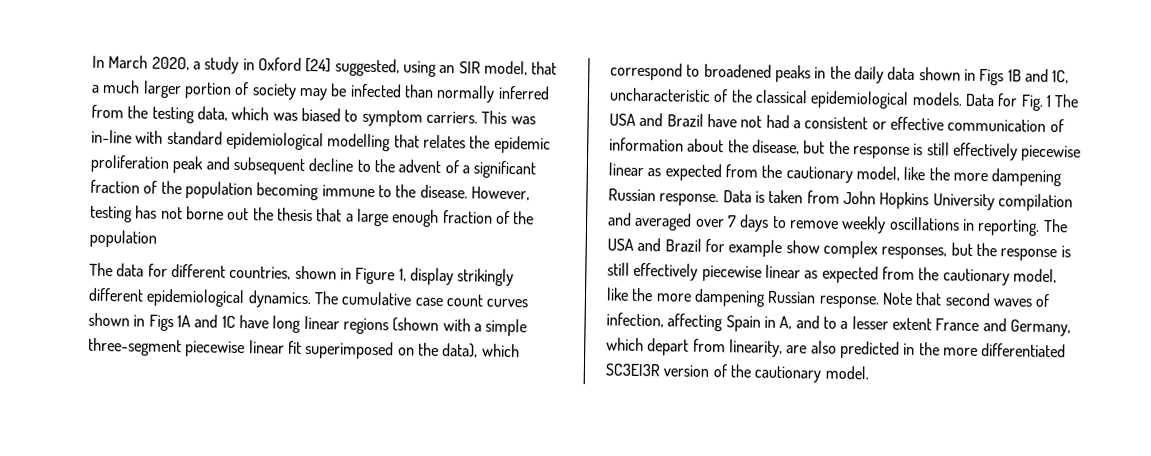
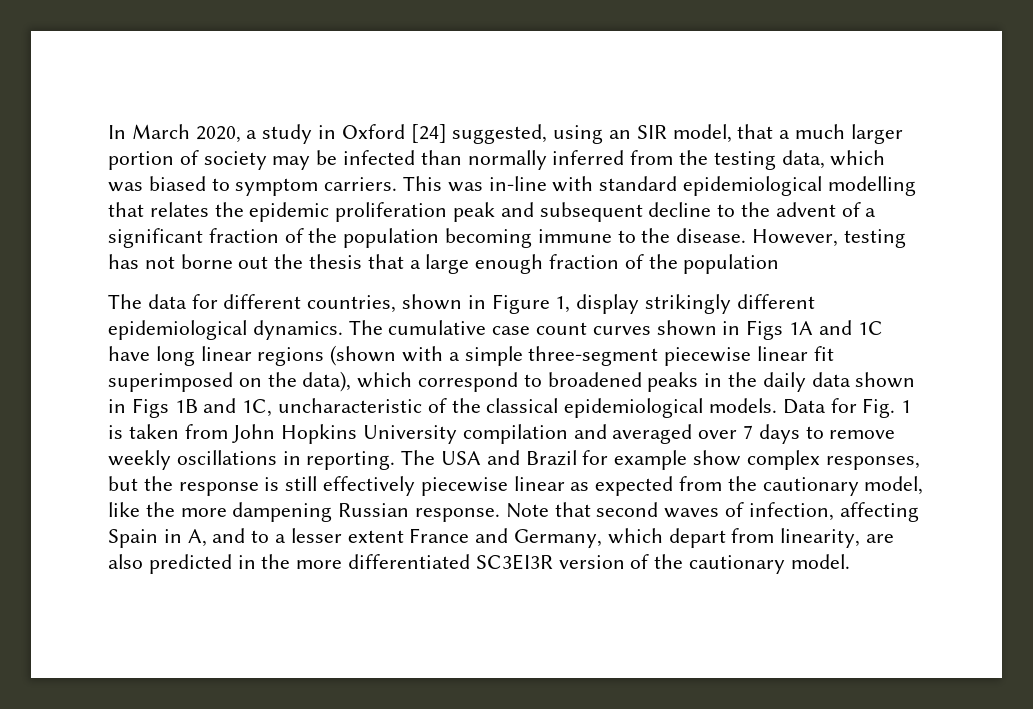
[1054,94,1080,108] [609,112,1064,133] [609,137,1082,162] [608,162,1063,187] [608,188,752,207] The USA and Brazil have not had a consistent or effective communication of information about the disease, but the response is still effectively piecewise linear as expected from the cautionary model, like the more dampening Russian response. Data -> (912, 406) none

